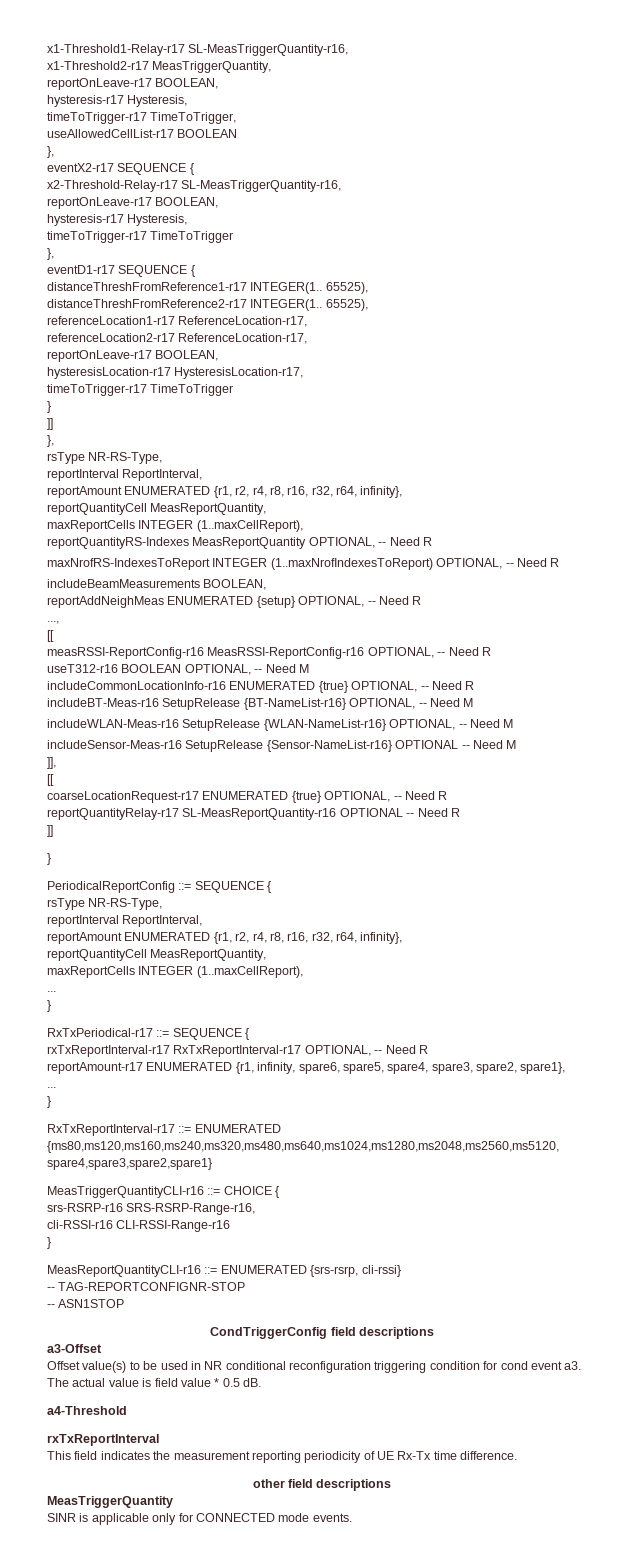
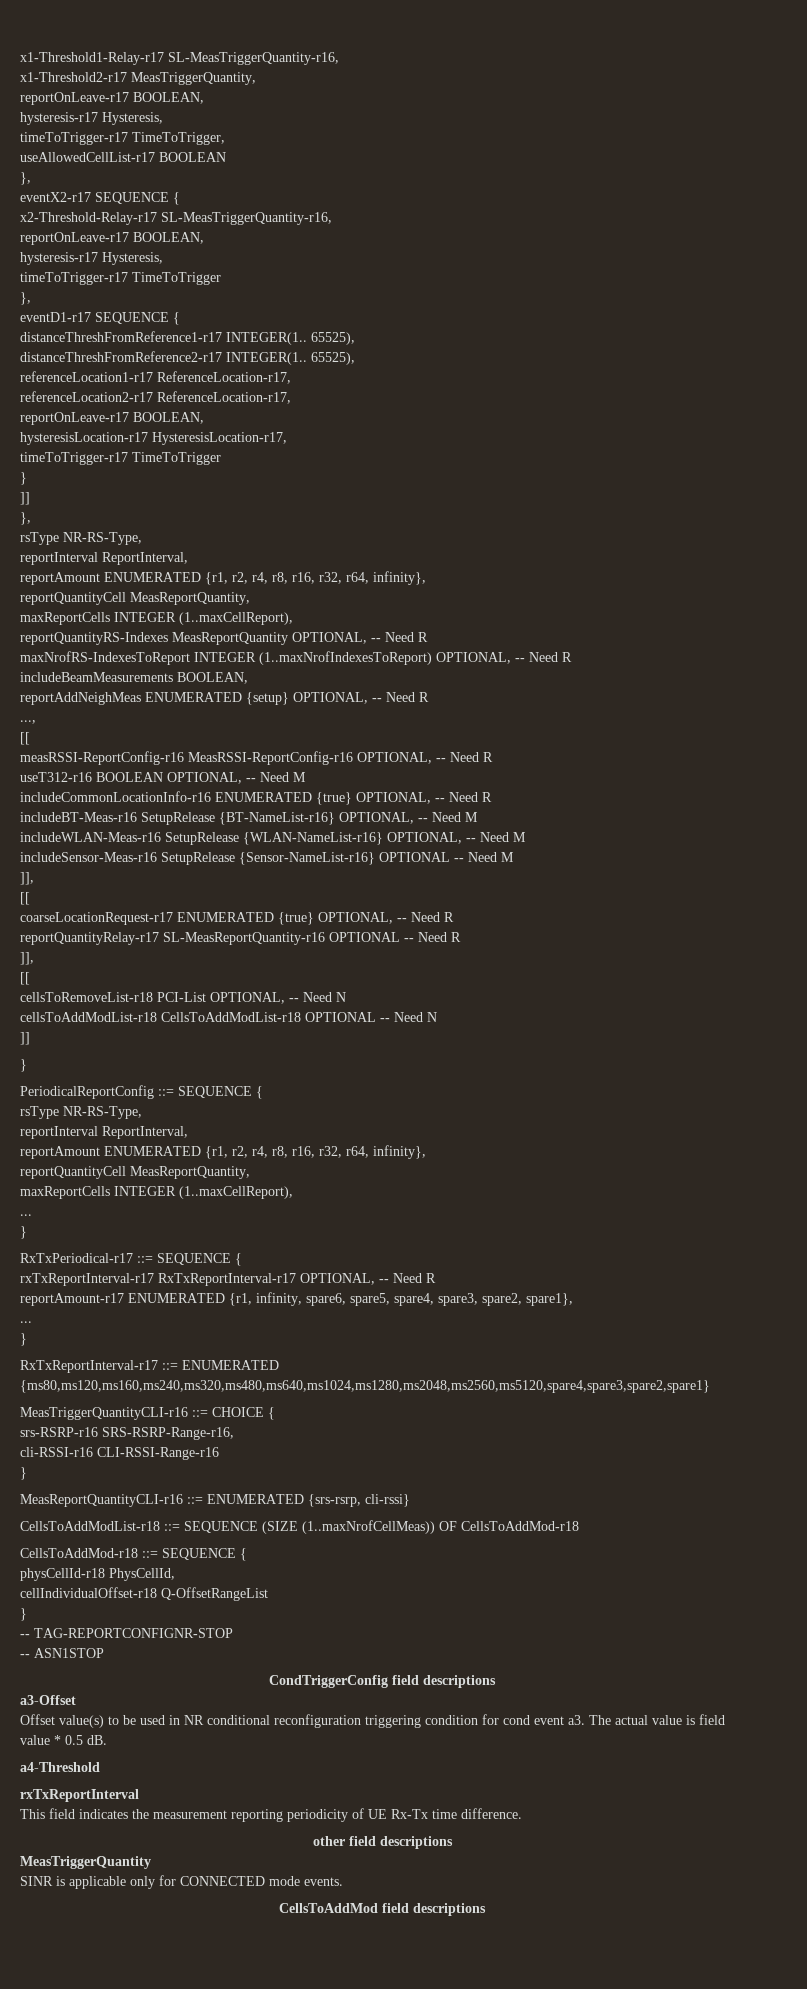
(460, 812) none -> [20,952,34,965] [20,972,30,985] [20,992,346,1004] [20,1012,437,1022] // ]], // [[ // cellsToRemoveList-r18 PCI-List OPTIONAL, -- Need N // cellsToAddModList-r18 CellsToAddModList-r18 OPTIONAL -- Need N
(401, 1271) none -> [20,1520,579,1534] [20,1548,247,1561] [20,1568,175,1581] [20,1587,268,1601] [20,1608,27,1621] // CellsToAddModList-r18 ::= SEQUENCE (SIZE (1..maxNrofCellMeas)) OF CellsToAddMod-r18 // CellsToAddMod-r18 ::= SEQUENCE { // physCellId-r18 PhysCellId, // cellIndividualOffset-r18 Q-OffsetRangeList // }
(352, 1517) none -> [279,1903,486,1916] // CellsToAddMod field descriptions

